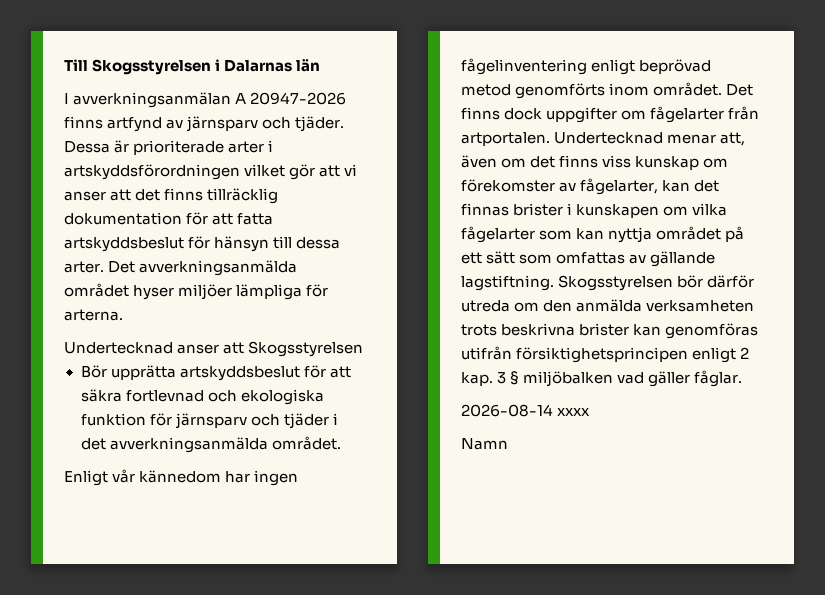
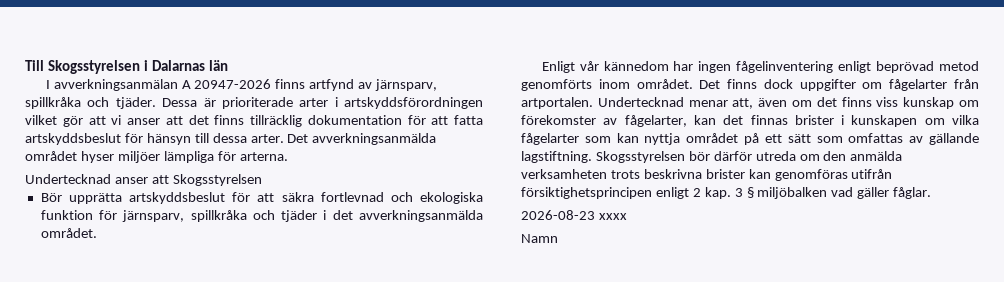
[186,116,259,132] järnsparv -> [375,79,438,91] [25,97,81,109] järnsparv, spillkråka
[174,413,247,429] järnsparv -> [122,210,247,222] järnsparv, spillkråka
[461,404,553,417] 2026-08-14 -> [521,210,595,220] 2026-08-23

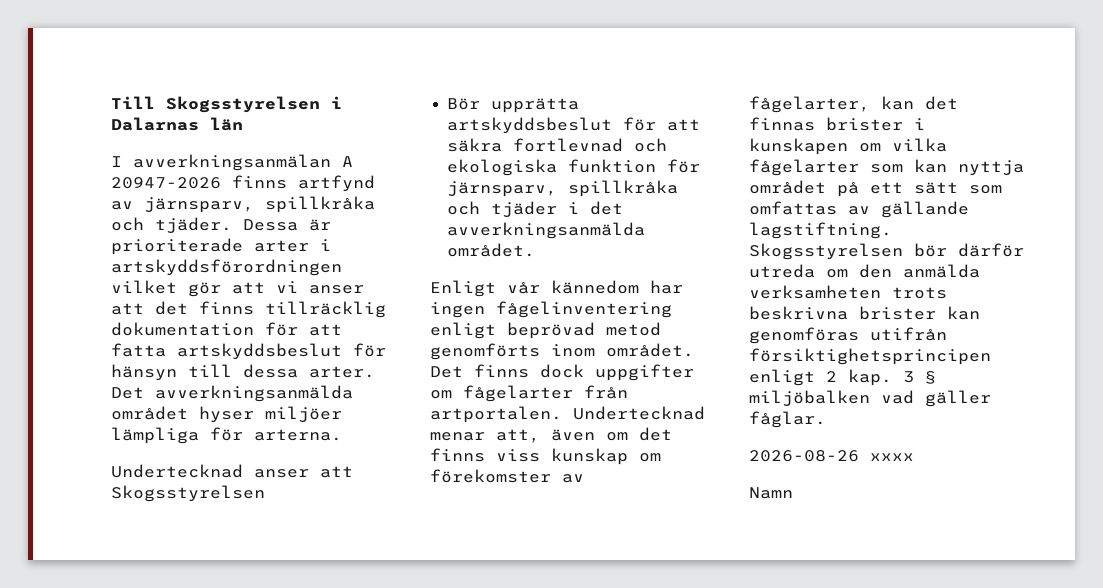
[521,210,595,220] 2026-08-23 -> [749,450,859,462] 2026-08-26

